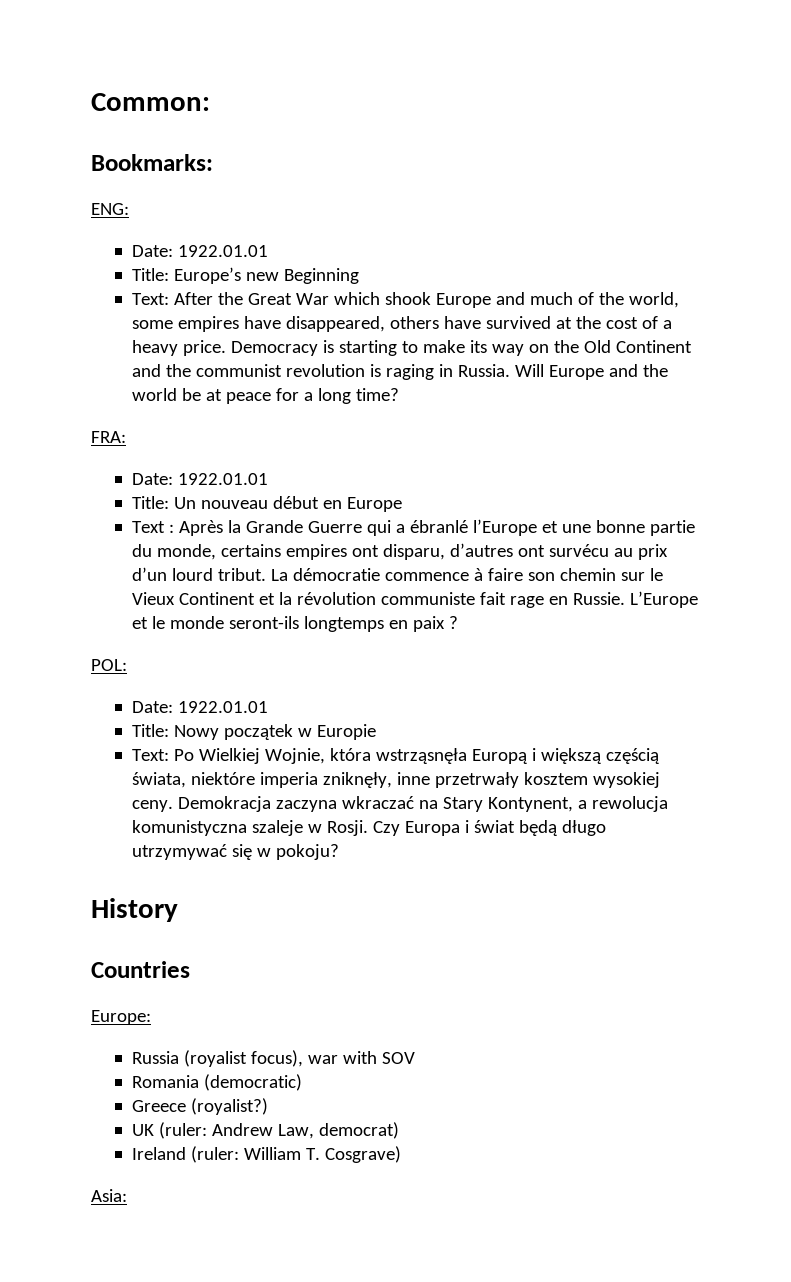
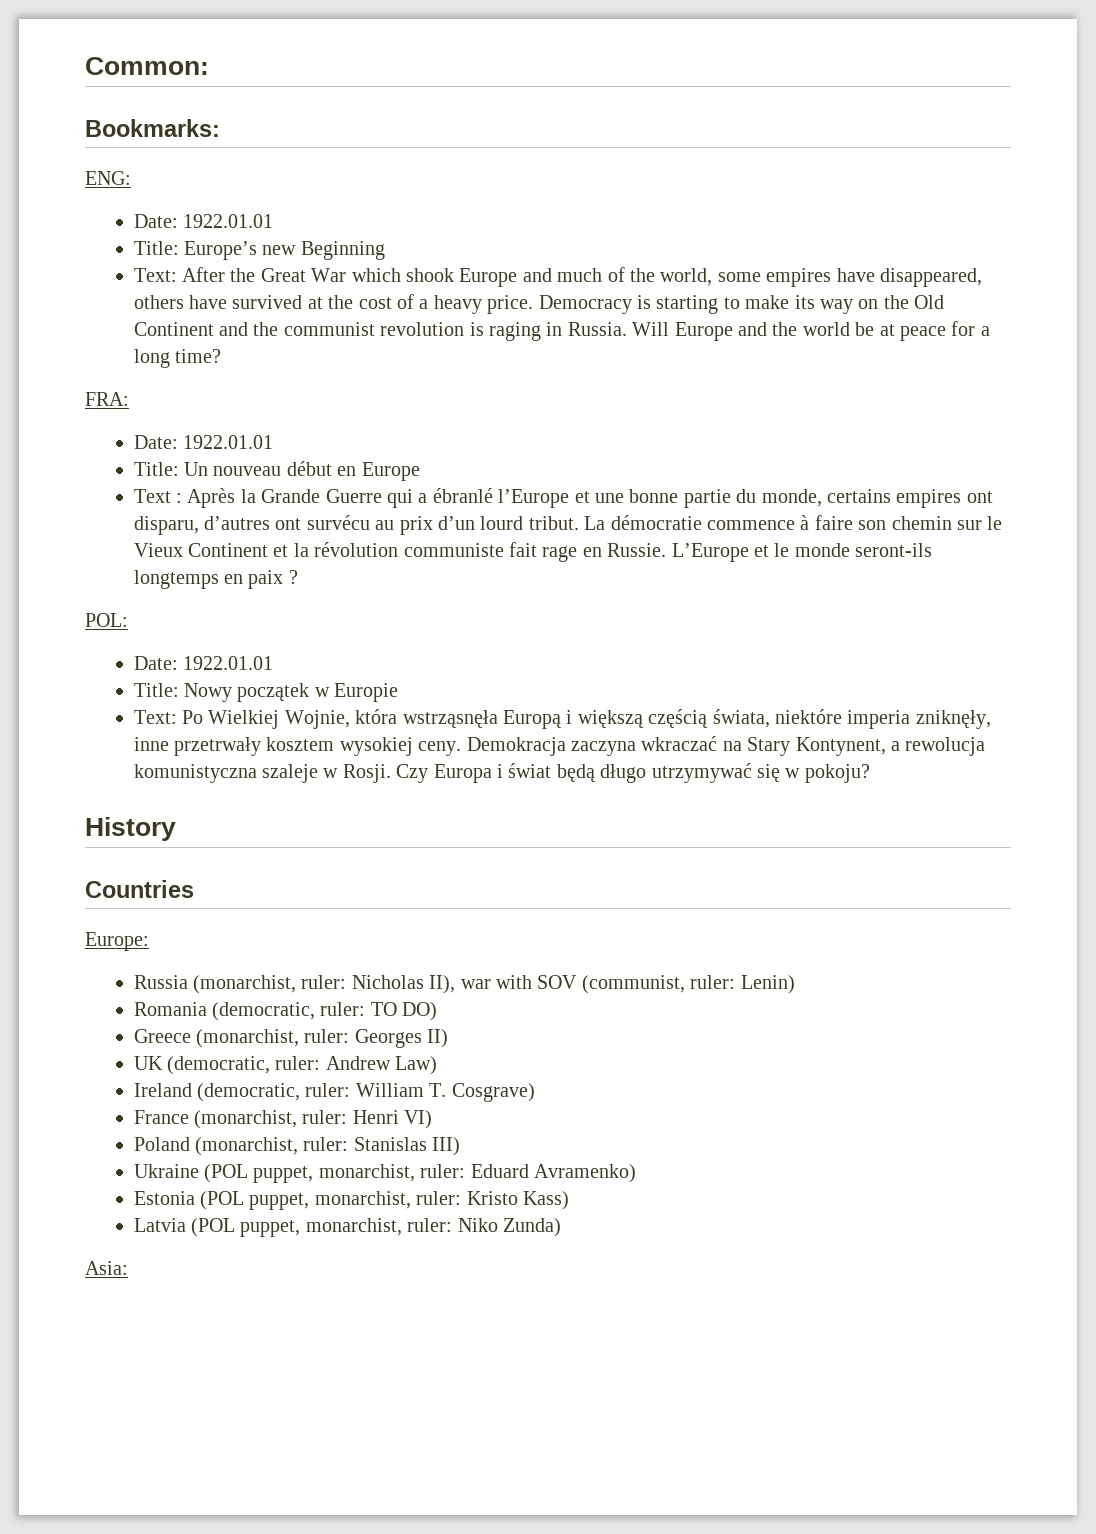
[183,1050,303,1067] (royalist focus), -> [193,975,456,994] (monarchist, ruler: Nicholas II),
[131,1074,302,1091] [131,1098,268,1115] [131,1122,399,1139] // Romania (democratic) // Greece (royalist?) // UK (ruler: Andrew Law, democrat) -> [581,975,795,994] [133,1002,438,1021] [133,1029,449,1048] [133,1056,438,1075] (communist, ruler: Lenin) // Romania (democratic, ruler: TO DO) // Greece (monarchist, ruler: Georges II) // UK (democratic, ruler: Andrew Law)
[190,1146,239,1163] (ruler: -> [197,1083,351,1102] (democratic, ruler:
(401, 1154) none -> [133,1110,433,1129] [133,1137,461,1156] [133,1164,637,1183] [133,1191,570,1210] [133,1218,562,1237] // France (monarchist, ruler: Henri VI) // Poland (monarchist, ruler: Stanislas III) // Ukraine (POL puppet, monarchist, ruler: Eduard Avramenko) // Estonia (POL puppet, monarchist, ruler: Kristo Kass) // Latvia (POL puppet, monarchist, ruler: Niko Zunda)

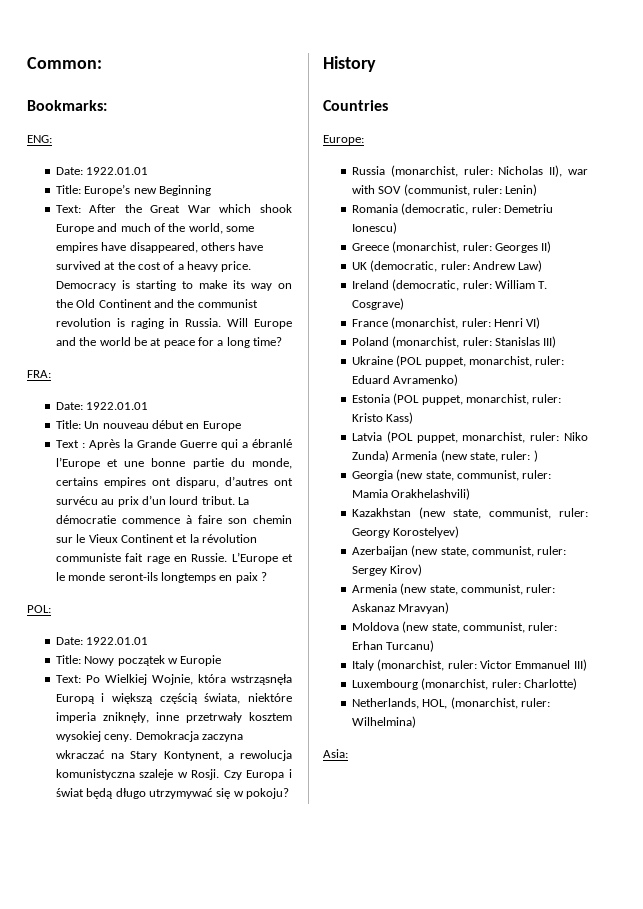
[370,1002,438,1021] TO DO) -> [503,204,553,213] [351,222,397,234] Demetriu Ionescu)
(562, 1227) none -> [392,450,538,462] [351,469,552,481] [351,488,471,500] [351,507,588,519] [351,526,460,538] [351,545,567,557] [351,564,423,576] [351,583,556,595] [351,602,450,614] [351,621,558,633] [351,640,435,652] [351,659,587,671] [351,678,577,690] [351,697,550,709] [351,716,416,728] Armenia (new state, ruler: ) // Georgia (new state, communist, ruler: Mamia Orakhelashvili) // Kazakhstan (new state, communist, ruler: Georgy Korostelyev) // Azerbaijan (new state, communist, ruler: Sergey Kirov) // Armenia (new state, communist, ruler: Askanaz Mravyan) // Moldova (new state, communist, ruler: Erhan Turcanu) // Italy (monarchist, ruler: Victor Emmanuel III) // Luxembourg (monarchist, ruler: Charlotte) // Netherlands, HOL, (monarchist, ruler: Wilhelmina)

